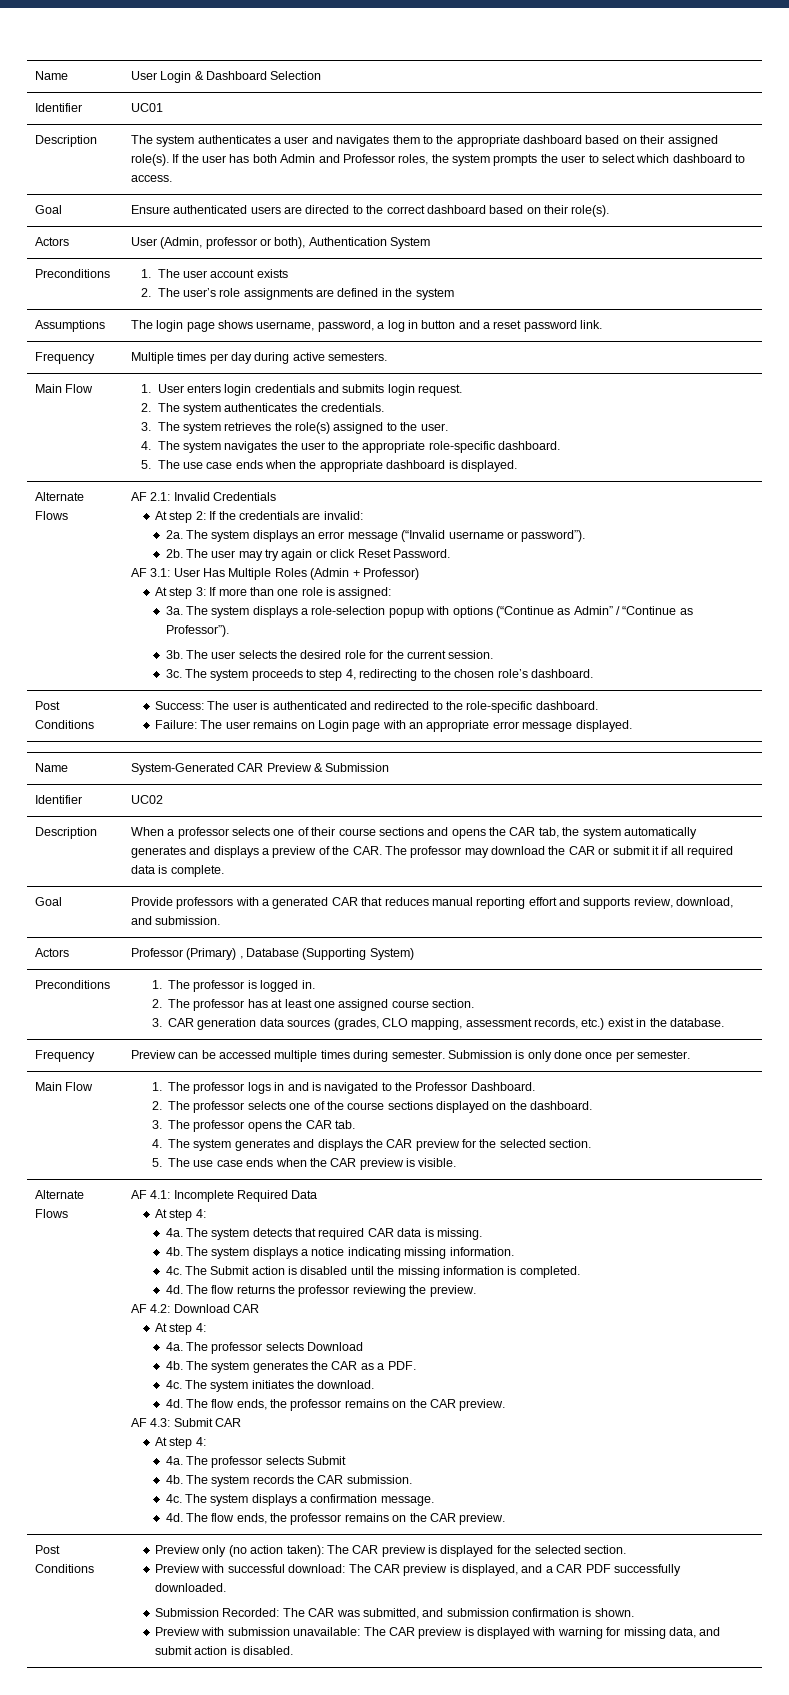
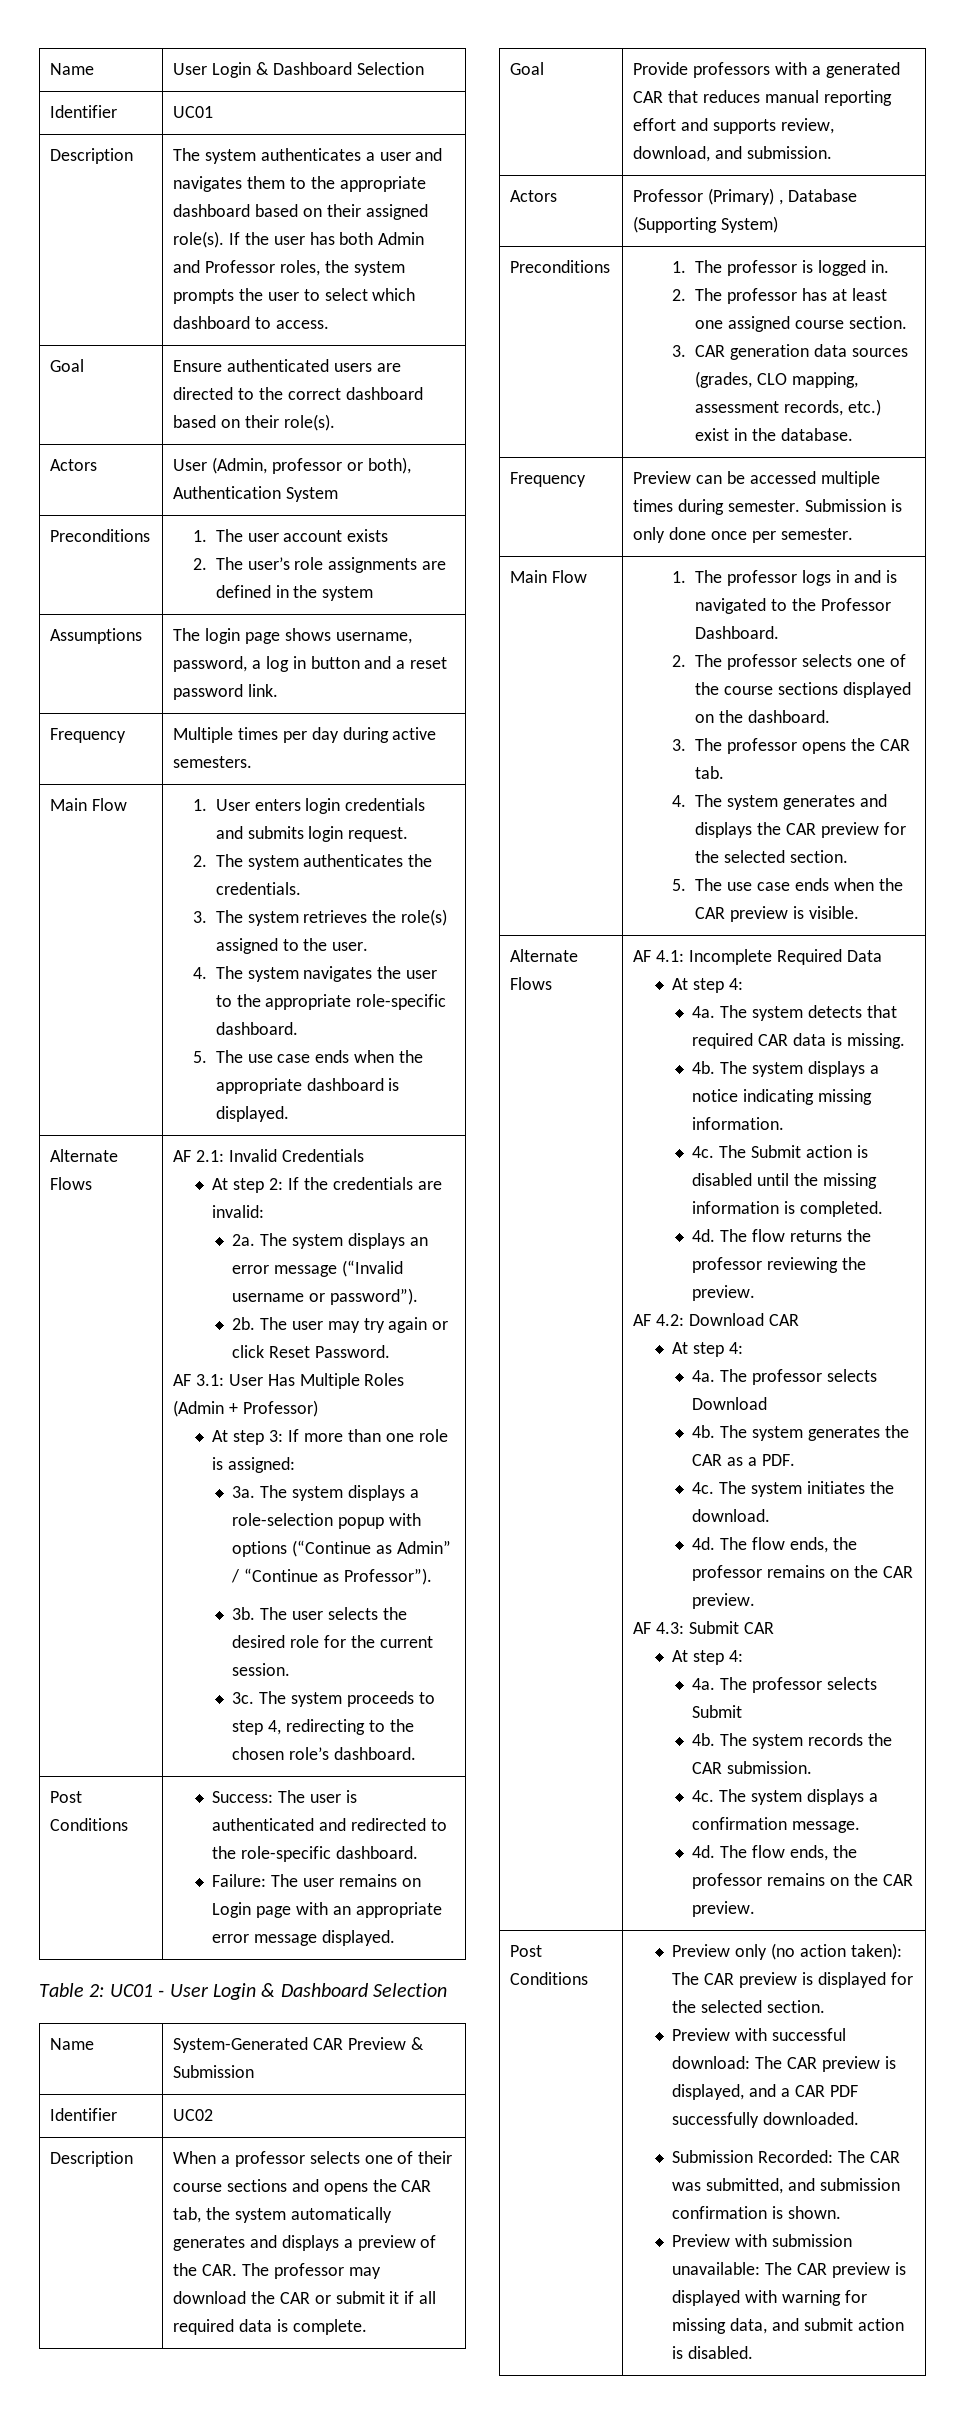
(632, 726) none -> [39,1983,448,2000] // Table 2: UC01 - User Login & Dashboard Selection

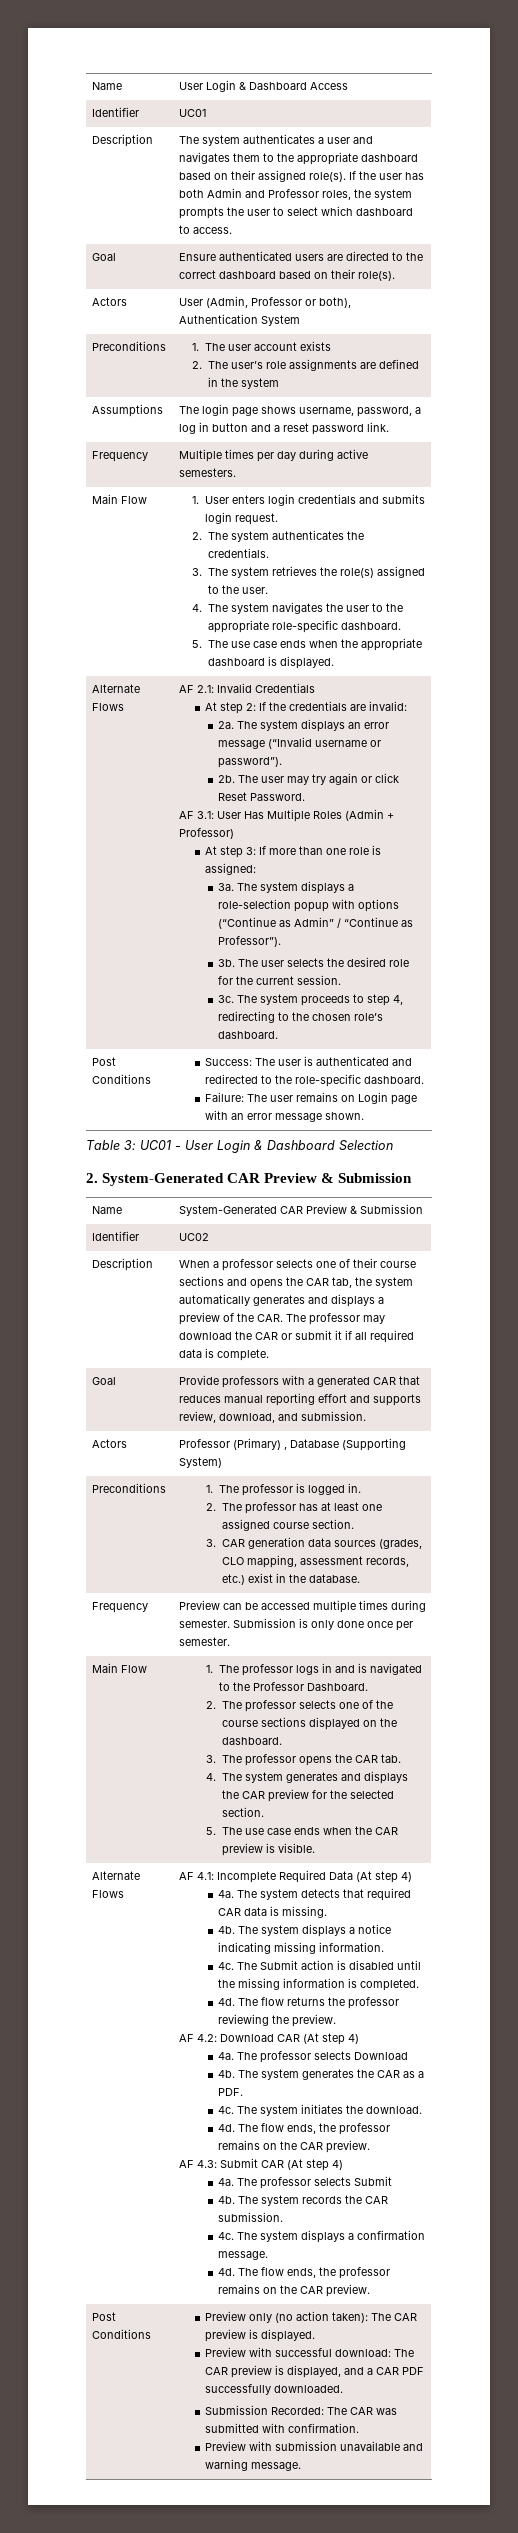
[356,62,424,75] Selection -> [309,82,348,90] Access
[271,458,342,474] professor -> [250,297,302,306] Professor
[355,1902,442,1918] [212,1930,396,1946] appropriate error message displayed. -> [246,1112,364,1122] error message shown.
[89,1984,105,1997] 2: -> [124,1140,136,1150] 3:
(448, 1990) none -> [86,1173,413,1186] // 2. System-Generated CAR Preview & Submission
[672,978,744,993] // At step 4: -> [355,1871,412,1883] (At step 4)
[672,1342,744,1357] // At step 4: -> [302,2033,359,2045] (At step 4)
[672,1650,744,1665] // At step 4: -> [286,2159,343,2171] (At step 4)
[817,1972,913,1988] [672,2000,826,2013] displayed for the selected section. -> [260,2329,315,2342] displayed.
[706,2178,901,2194] [672,2206,842,2219] [672,2234,853,2247] [672,2262,906,2278] [672,2290,868,2306] [672,2318,904,2334] [672,2346,754,2359] submitted, and submission confirmation is shown. // Preview with submission unavailable: The CAR preview is displayed with warning for missing data, and submit action is disabled. -> [204,2423,359,2433] [204,2441,423,2451] [204,2459,301,2471] submitted with confirmation. // Preview with submission unavailable and warning message.

